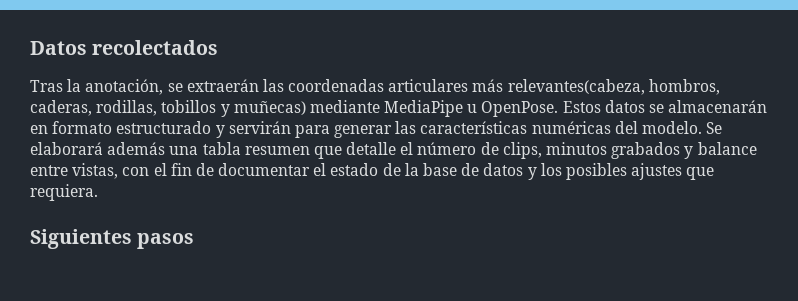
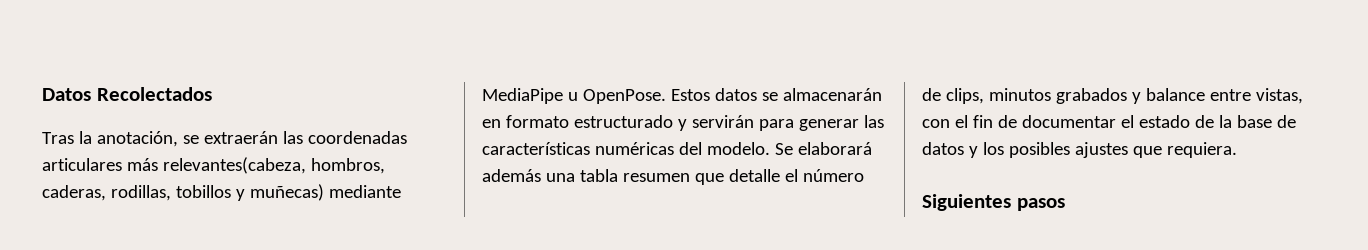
[92,40,219,55] recolectados -> [96,87,212,101] Recolectados

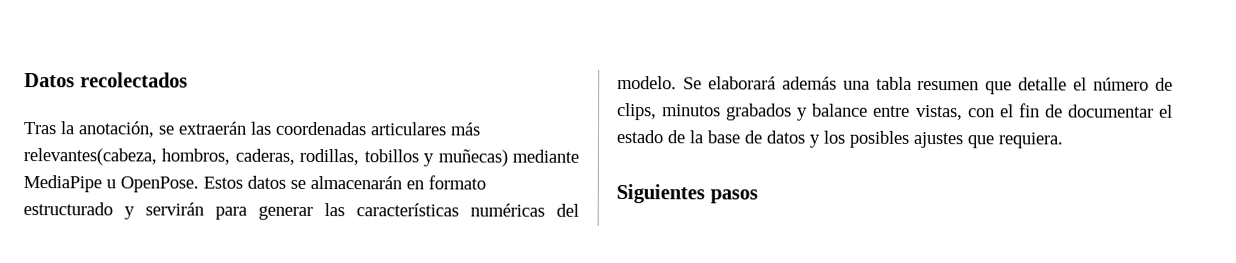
[96,87,212,101] Recolectados -> [79,72,188,88] recolectados

